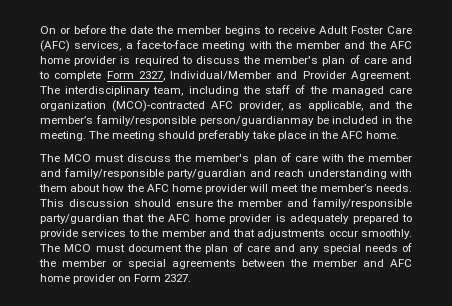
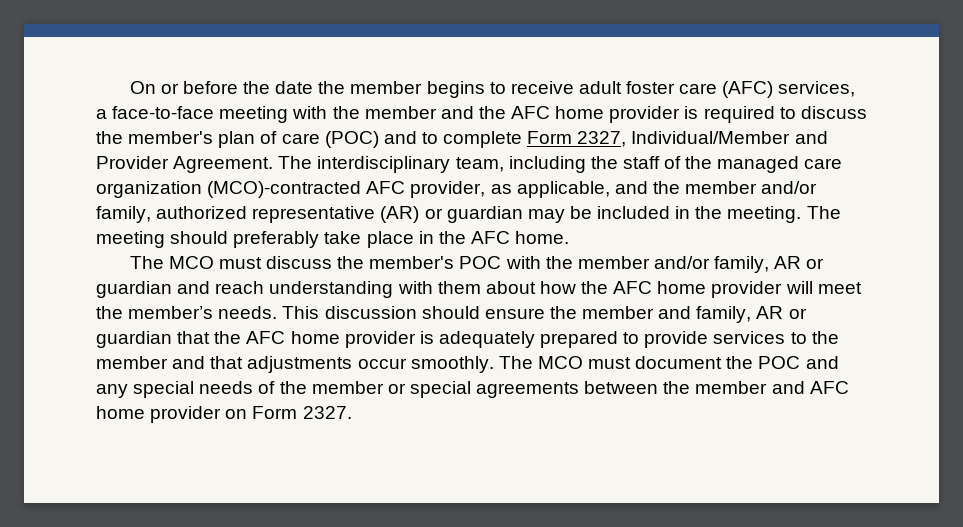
[319,26,412,34] Adult Foster Care -> [578,81,718,94] adult foster care
(387, 60) none -> [324,131,379,148] (POC)
[40,115,314,126] member’s family/responsible person/guardianmay -> [685,181,818,194] [96,206,565,223] member and/or family, authorized representative (AR) or guardian may
[253,153,412,164] [40,168,246,179] plan of care with the member and family/responsible party/guardian -> [459,256,825,273] [96,281,172,298] POC with the member and/or family, AR or guardian
[312,198,412,209] [40,214,119,224] family/responsible party/guardian -> [696,306,807,323] [96,331,172,348] family, AR or guardian
[205,243,270,254] plan of care -> [758,356,801,369] POC

